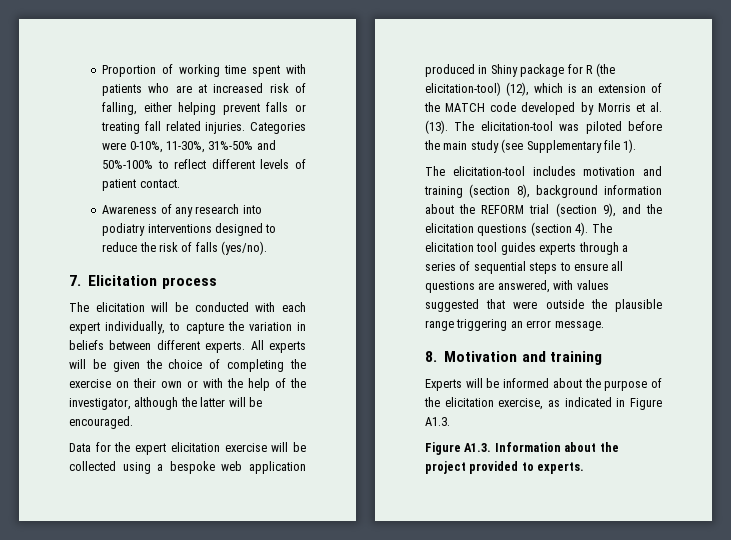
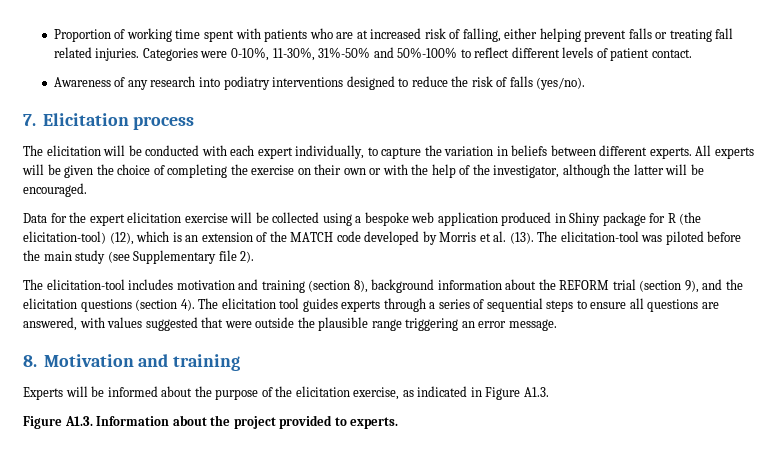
[623,139,637,153] 1). -> [240,251,255,263] 2).

